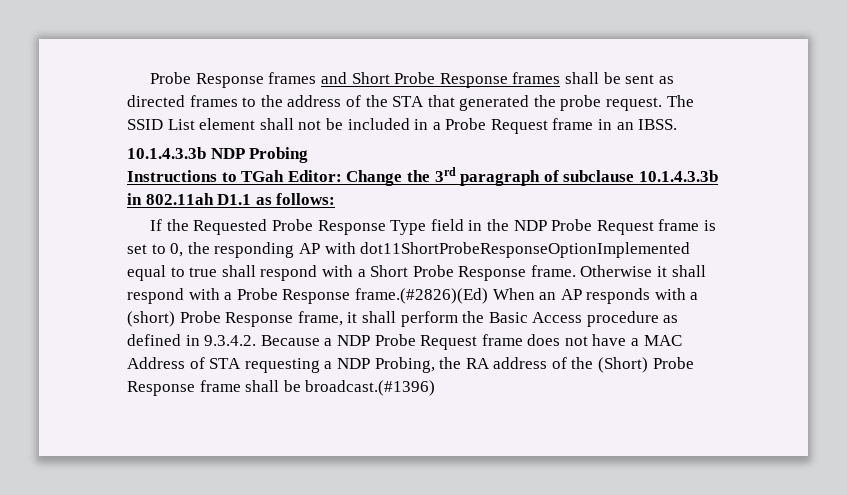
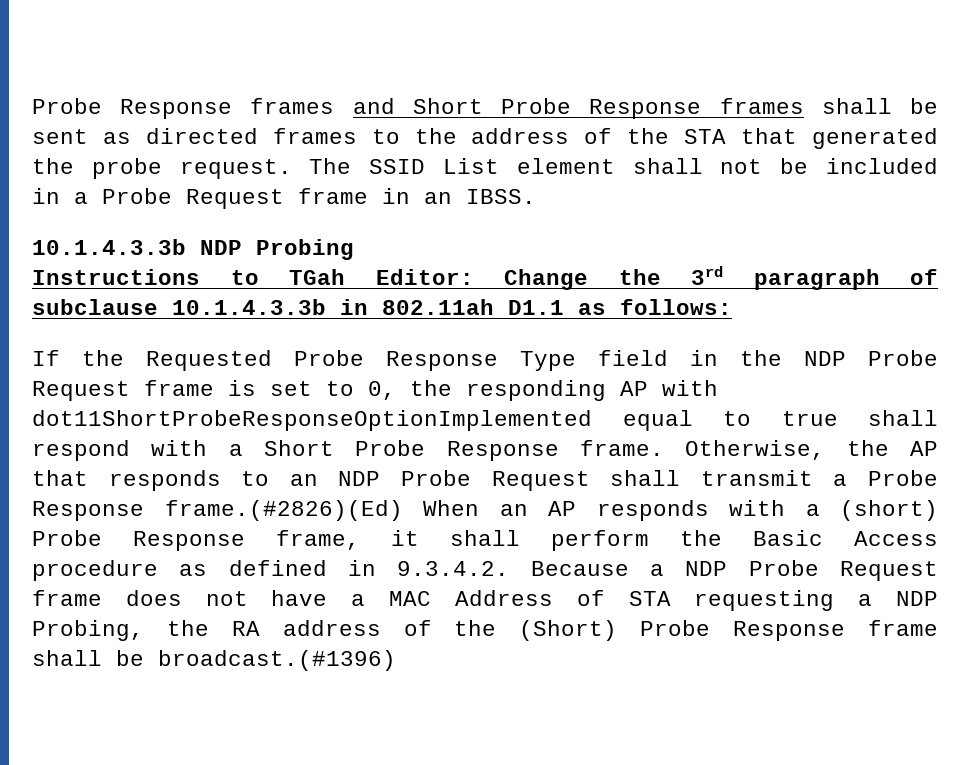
[580,265,706,277] [127,288,220,304] Otherwise it shall respond with -> [685,440,939,460] [32,470,813,491] Otherwise, the AP that responds to an NDP Probe Request shall transmit

